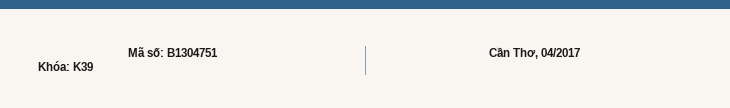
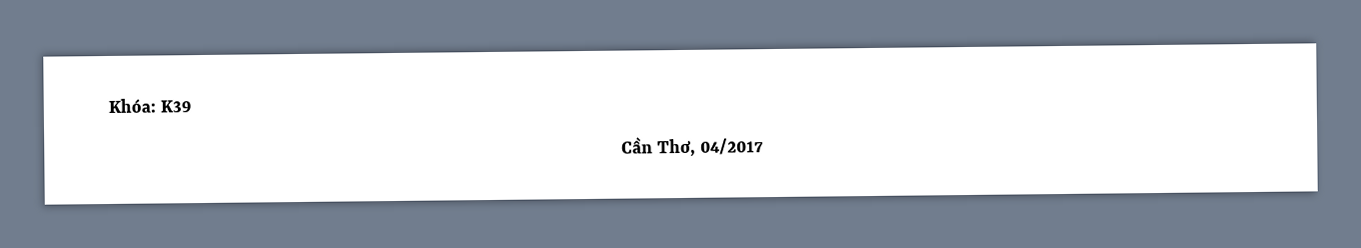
[127,47,218,57] Mã số: B1304751 // -> (108, 105) none

